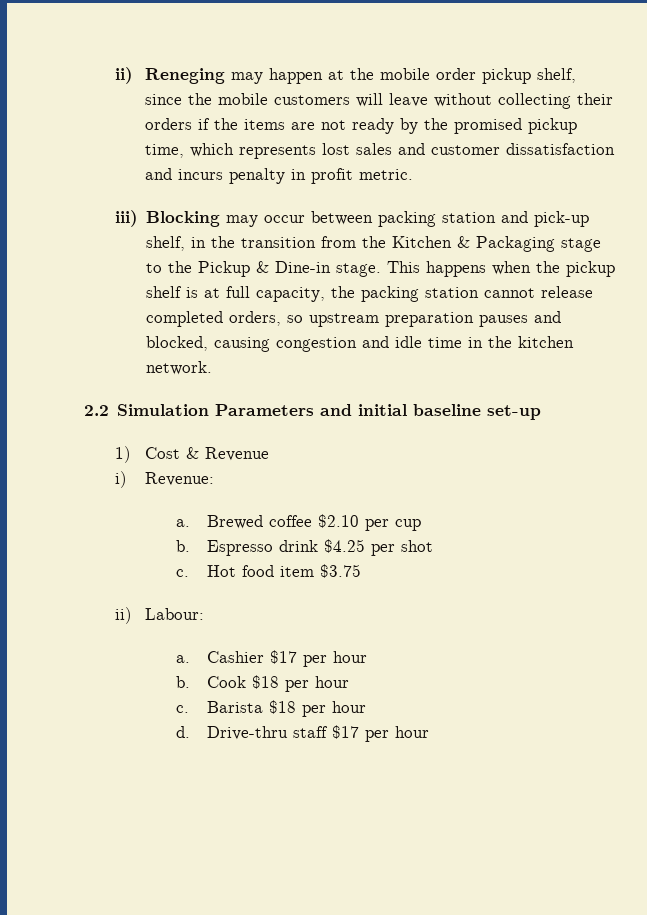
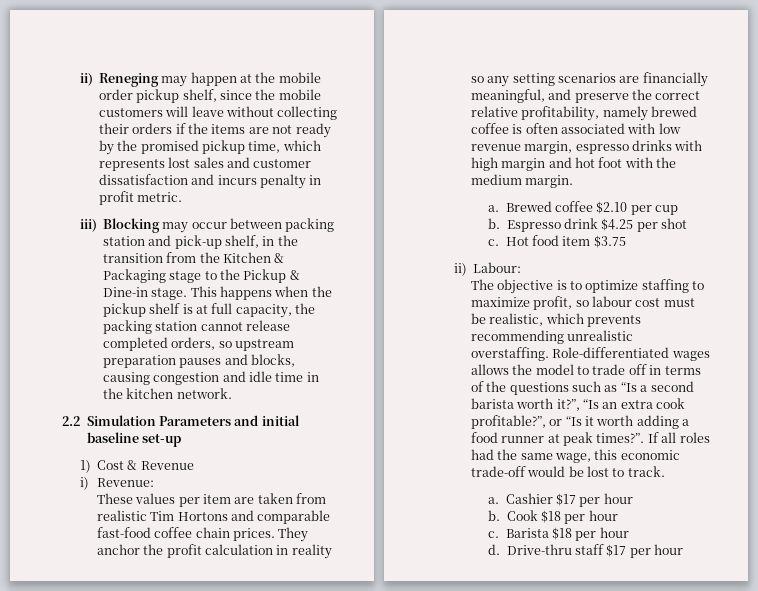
[145,336,208,351] blocked, -> [251,354,296,367] blocks,
(215, 479) none -> [96,493,327,507] [96,510,331,524] [96,527,309,542] [96,544,332,559] [470,72,708,87] [470,89,701,103] [470,106,698,121] [470,123,681,134] [470,140,703,154] [470,157,677,171] [470,174,574,188] // These values per item are taken from realistic Tim Hortons and comparable fast-food coffee chain prices. They anchor the profit calculation in reality so any setting scenarios are financially meaningful, and preserve the correct relative profitability, namely brewed coffee is often associated with low revenue margin, espresso drinks with high margin and hot foot with the medium margin.
(205, 614) none -> [470,279,705,294] [470,296,695,310] [470,313,642,327] [470,330,634,344] [470,347,710,361] [470,364,701,375] [470,381,694,395] [470,398,686,411] [470,415,690,429] [470,432,710,446] [470,449,680,463] [470,466,665,477] // The objective is to optimize staffing to maximize profit, so labour cost must be realistic, which prevents recommending unrealistic overstaffing. Role-differentiated wages allows the model to trade off in terms of the questions such as “Is a second barista worth it?”, “Is an extra cook profitable?”, or “Is it worth adding a food runner at peak times?”. If all roles had the same wage, this economic trade-off would be lost to track.

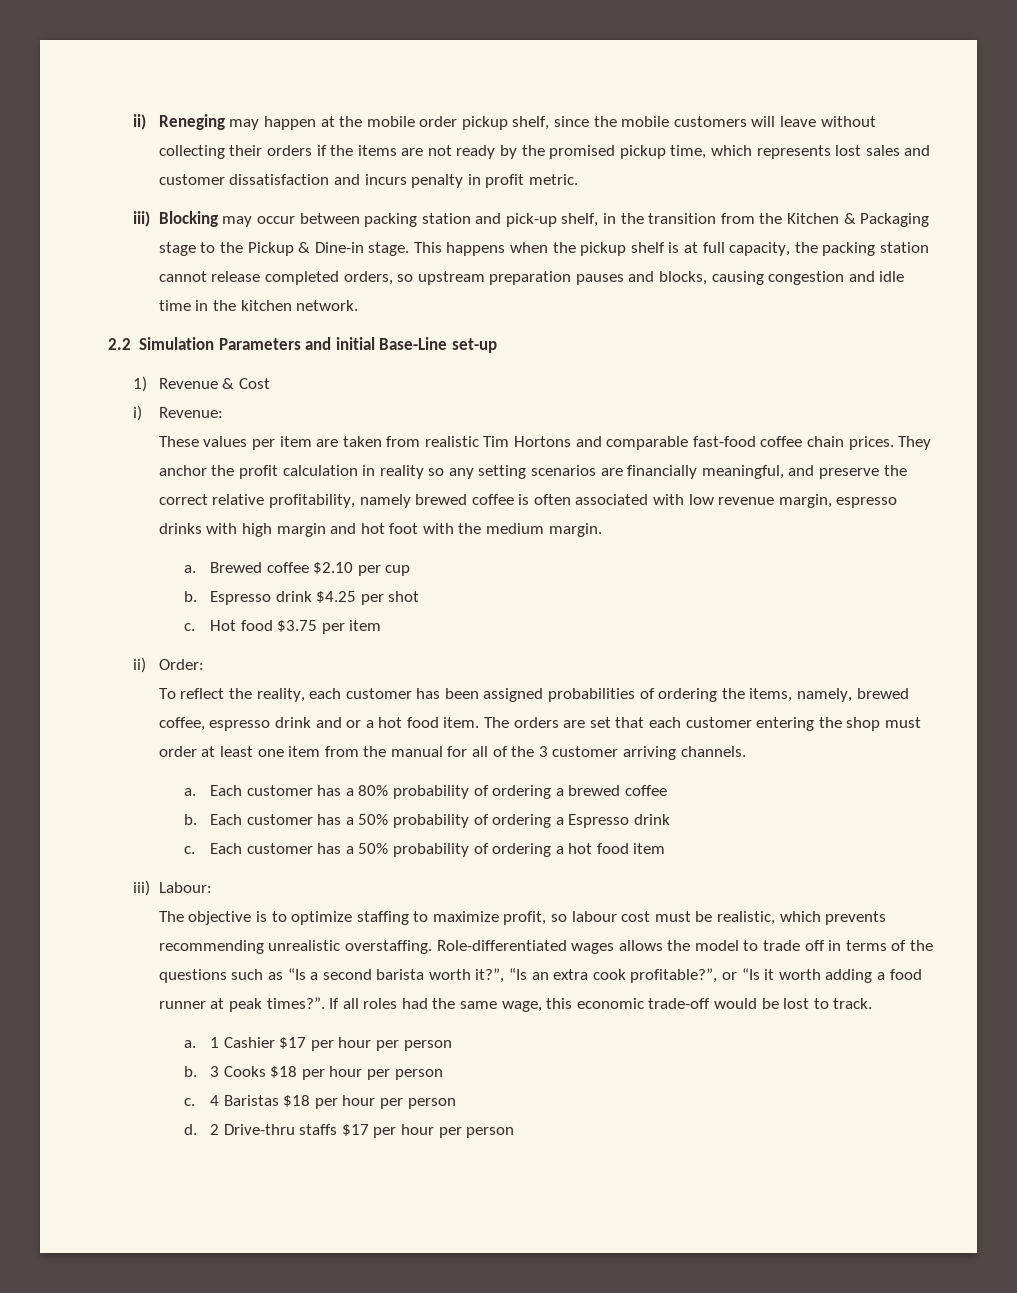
[86,432,139,443] baseline -> [379,337,448,350] Base-Line
(91, 466) none -> [158,378,235,389] Revenue &
[127,460,194,470] & Revenue -> (270, 383) none
[562,235,626,248] [453,263,467,276] item $3.75 // ii) -> [277,620,382,634] [133,657,204,673] [158,688,909,702] [158,717,921,731] [158,746,746,760] [184,785,667,799] [184,814,670,828] [184,843,666,857] [133,880,151,896] $3.75 per item // ii) Order: // To reflect the reality, each customer has been assigned probabilities of ordering the items, namely, brewed coffee, espresso drink and or a hot food item. The orders are set that each customer entering the shop must order at least one item from the manual for all of the 3 customer arriving channels. // a. Each customer has a 80% probability of ordering a brewed coffee // b. Each customer has a 50% probability of ordering a Espresso drink // c. Each customer has a 50% probability of ordering a hot food item // iii)
(500, 500) none -> [209,1037,219,1048] 1
[488,510,618,524] [488,527,629,541] // b. Cook $18 per hour // c. Barista $18 per hour -> [375,1040,452,1051] [184,1066,443,1080] [184,1095,456,1109] per person // b. 3 Cooks $18 per hour per person // c. 4 Baristas $18 per hour per person
[506,544,684,558] Drive-thru staff $17 per hour -> [209,1124,515,1138] 2 Drive-thru staffs $17 per hour per person

